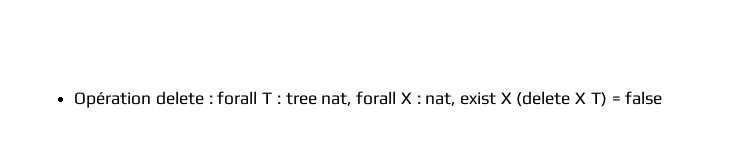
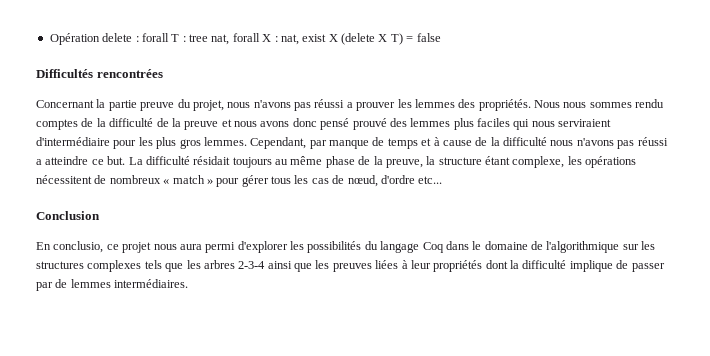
(663, 98) none -> [36,69,163,78] [36,99,665,111] [36,118,612,130] [36,137,668,149] [36,156,637,168] [36,175,443,187] [36,211,100,220] [36,241,656,253] [36,260,665,272] [36,279,189,291] // Difficultés rencontrées // Concernant la partie preuve du projet, nous n'avons pas réussi a prouver les lemmes des propriétés. Nous nous sommes rendu comptes de la difficulté de la preuve et nous avons donc pensé prouvé des lemmes plus faciles qui nous serviraient d'intermédiaire pour les plus gros lemmes. Cependant, par manque de temps et à cause de la difficulté nous n'avons pas réussi a atteindre ce but. La difficulté résidait toujours au même phase de la preuve, la structure étant complexe, les opérations nécessitent de nombreux « match » pour gérer tous les cas de nœud, d'ordre etc... // Conclusion // En conclusio, ce projet nous aura permi d'explorer les possibilités du langage Coq dans le domaine de l'algorithmique sur les structures complexes tels que les arbres 2-3-4 ainsi que les preuves liées à leur propriétés dont la difficulté implique de passer par de lemmes intermédiaires.

